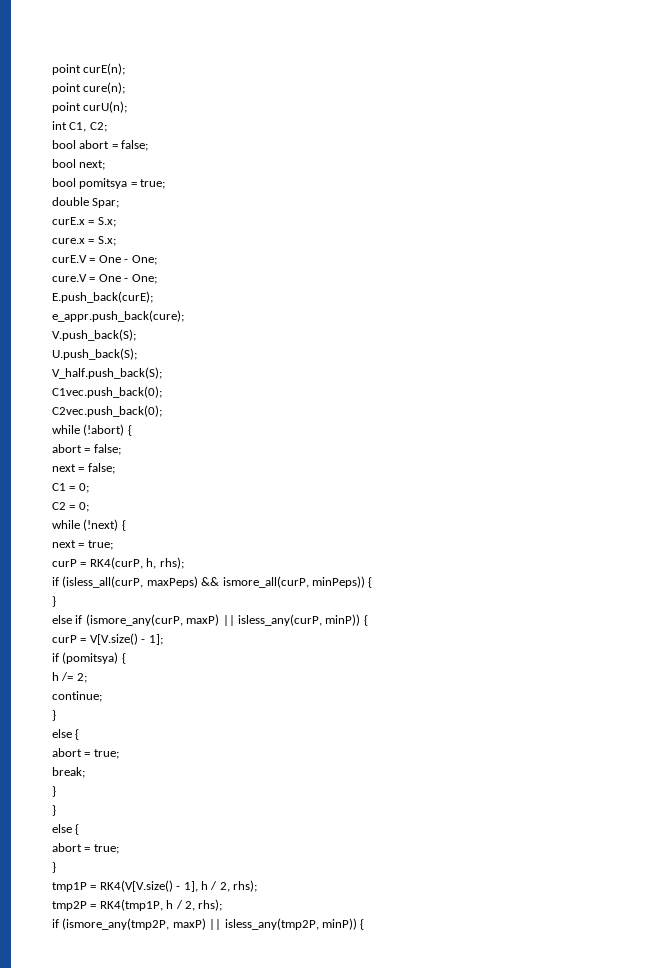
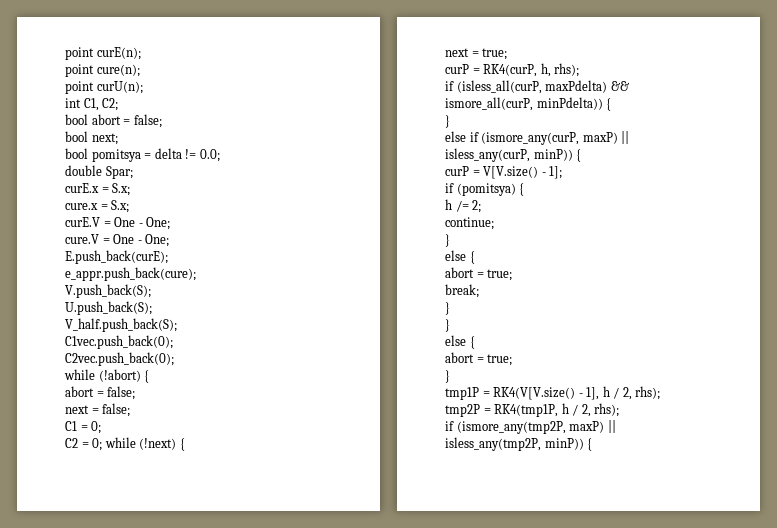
[140,179,166,189] true; -> [154,148,220,162] delta != 0.0;
(89, 507) // -> (103, 444) none
[146,576,198,588] maxPeps) -> [545,80,608,93] maxPdelta)
[311,576,365,588] minPeps)) -> [536,97,603,110] minPdelta))

